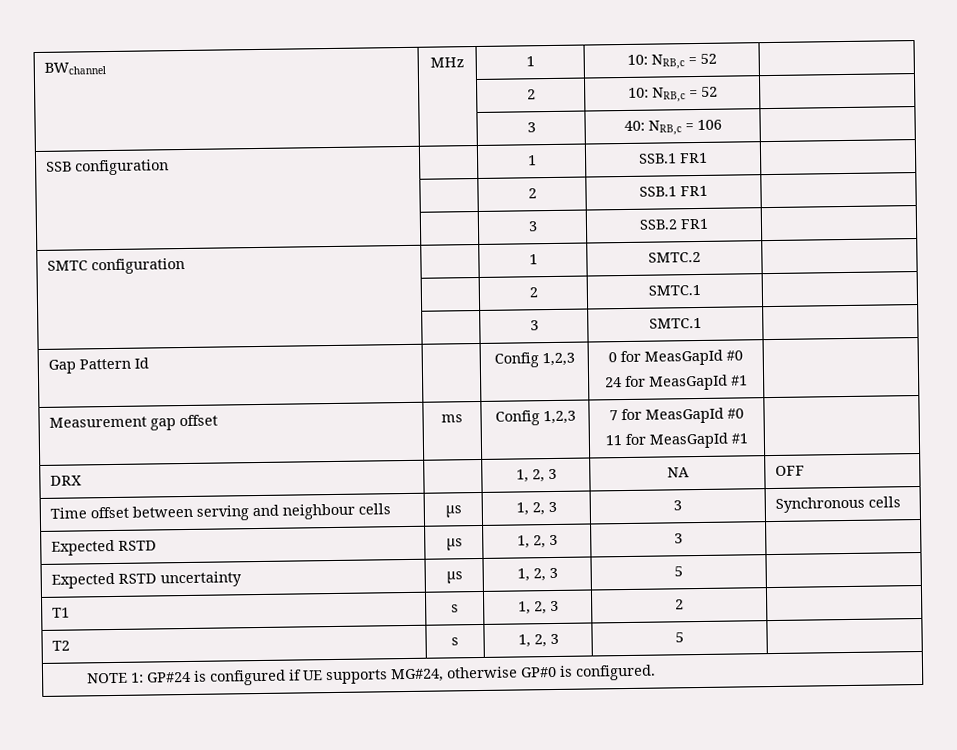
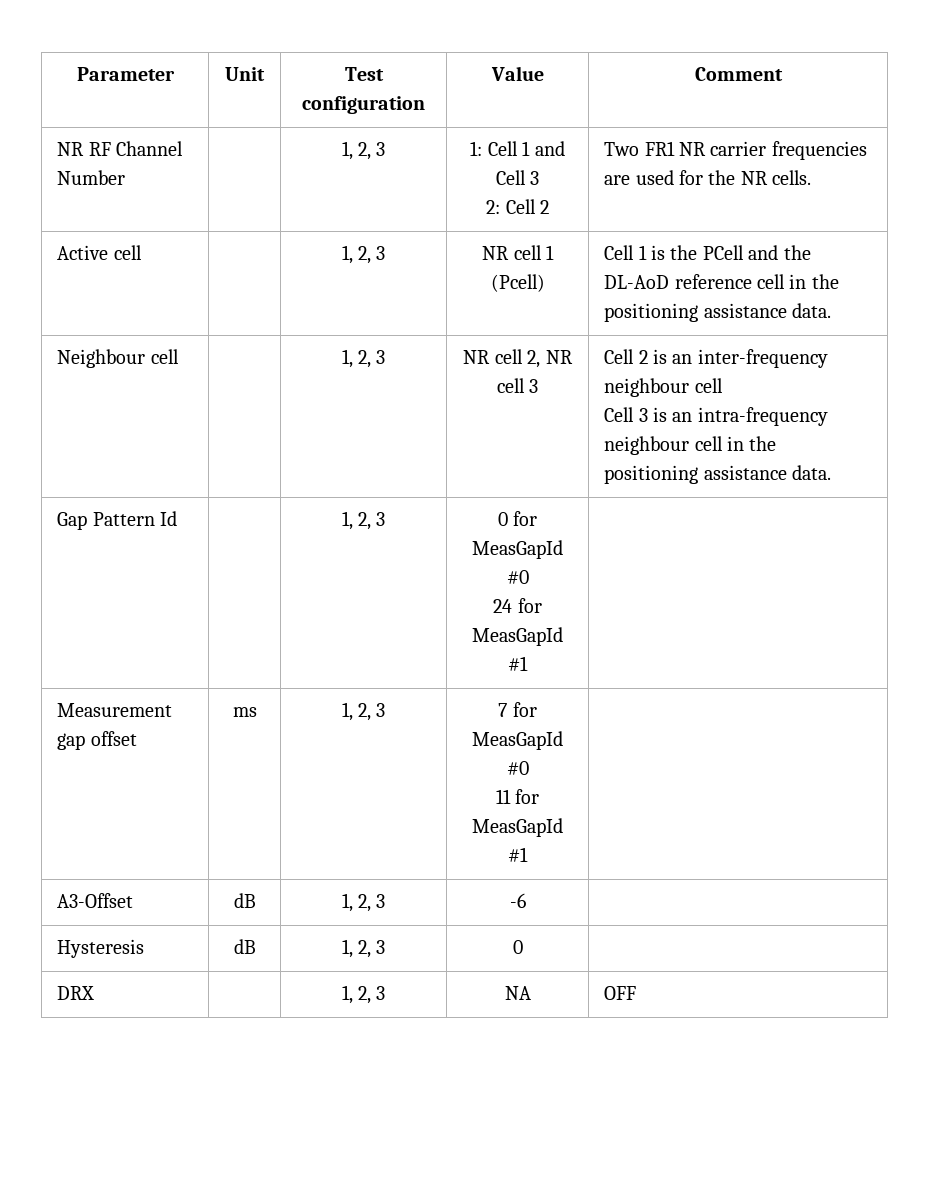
[43,62,106,75] [430,57,464,68] [525,56,535,67] [626,53,717,70] [526,89,536,100] [627,86,718,103] [526,122,536,133] [623,119,722,136] [45,159,169,176] [527,155,537,166] [639,152,708,164] [527,188,537,199] [639,185,708,197] [527,221,538,232] [639,218,709,230] [46,257,185,275] [528,254,538,265] [648,251,701,263] [528,287,538,298] [648,284,701,296] [529,320,539,331] [649,317,702,329] BWchannel | MHz | 1 | 10: NRB,c = 52 | // | | 2 | 10: NRB,c = 52 | // | | 3 | 40: NRB,c = 106 | // SSB configuration | | 1 | SSB.1 FR1 | // | | 2 | SSB.1 FR1 | // | | 3 | SSB.2 FR1 | // SMTC configuration | | 1 | SMTC.2 | // | | 2 | SMTC.1 | // | | 3 | SMTC.1 | -> [76,67,175,81] [225,67,265,81] [344,67,384,81] [302,96,425,114] [490,66,544,81] [694,67,783,81] [57,141,183,156] [57,170,126,185] [341,141,386,160] [470,141,565,156] [495,170,540,185] [486,199,549,214] [604,141,867,160] [604,170,812,185] [57,245,142,260] [341,245,386,264] [482,245,554,260] [490,274,545,292] [604,245,811,260] [604,274,839,289] [604,303,831,322] [57,349,179,368] [341,349,386,368] [463,349,573,368] [496,378,539,393] [604,349,828,368] [604,378,723,397] [604,407,828,426] [604,436,777,455] [604,465,831,484] Parameter | Unit | Test configuration | Value | Comment // NR RF Channel Number | | 1, 2, 3 | 1: Cell 1 and Cell 3 // 2: Cell 2 | Two FR1 NR carrier frequencies are used for the NR cells. // Active cell | | 1, 2, 3 | NR cell 1 (Pcell) | Cell 1 is the PCell and the DL-AoD reference cell in the positioning assistance data. // Neighbour cell | | 1, 2, 3 | NR cell 2, NR cell 3 | Cell 2 is an inter-frequency neighbour cell // Cell 3 is an intra-frequency neighbour cell in the positioning assistance data.
[493,352,575,368] Config 1,2,3 -> [341,511,386,530] 1, 2, 3
[494,410,576,426] Config 1,2,3 -> [341,702,386,721] 1, 2, 3
(748, 438) none -> [57,893,134,908] [233,893,256,908] [341,893,386,912] [509,893,526,908] [57,939,145,958] [233,939,256,954] [341,939,386,958] [512,940,523,954] // A3-Offset | dB | 1, 2, 3 | -6 | // Hysteresis | dB | 1, 2, 3 | 0 |
[49,503,391,521] [444,505,462,518] [515,501,557,516] [673,500,682,511] [774,496,901,513] [50,539,157,556] [445,538,463,551] [516,534,558,549] [674,533,683,544] [50,571,242,589] [445,571,463,584] [516,567,558,582] [674,566,683,577] [51,607,70,618] [451,604,459,613] [517,600,559,615] [675,599,684,610] [51,640,70,651] [451,637,459,646] [517,633,559,648] [675,632,684,643] [87,664,657,686] // Time offset between serving and neighbour cells | μs | 1, 2, 3 | 3 | Synchronous cells // Expected RSTD | μs | 1, 2, 3 | 3 | // Expected RSTD uncertainty | μs | 1, 2, 3 | 5 | // T1 | s | 1, 2, 3 | 2 | // T2 | s | 1, 2, 3 | 5 | // NOTE 1: GP#24 is configured if UE supports MG#24, otherwise GP#0 is configured. -> (637, 993) none

